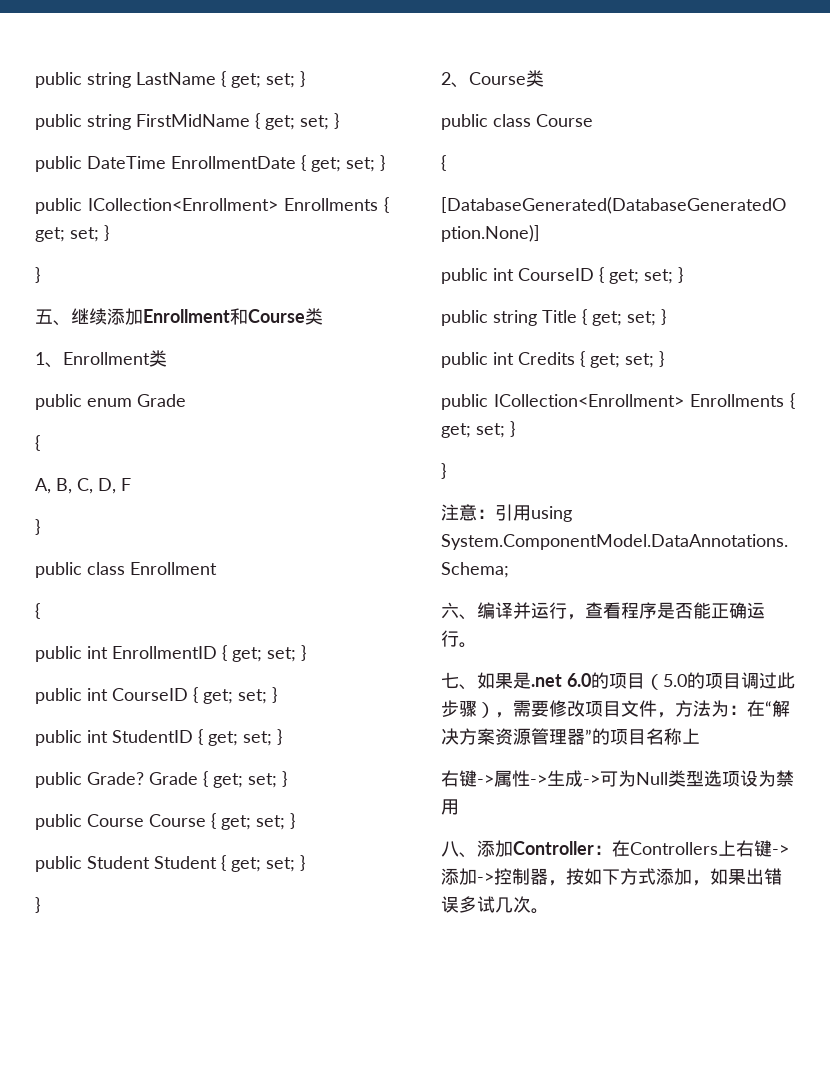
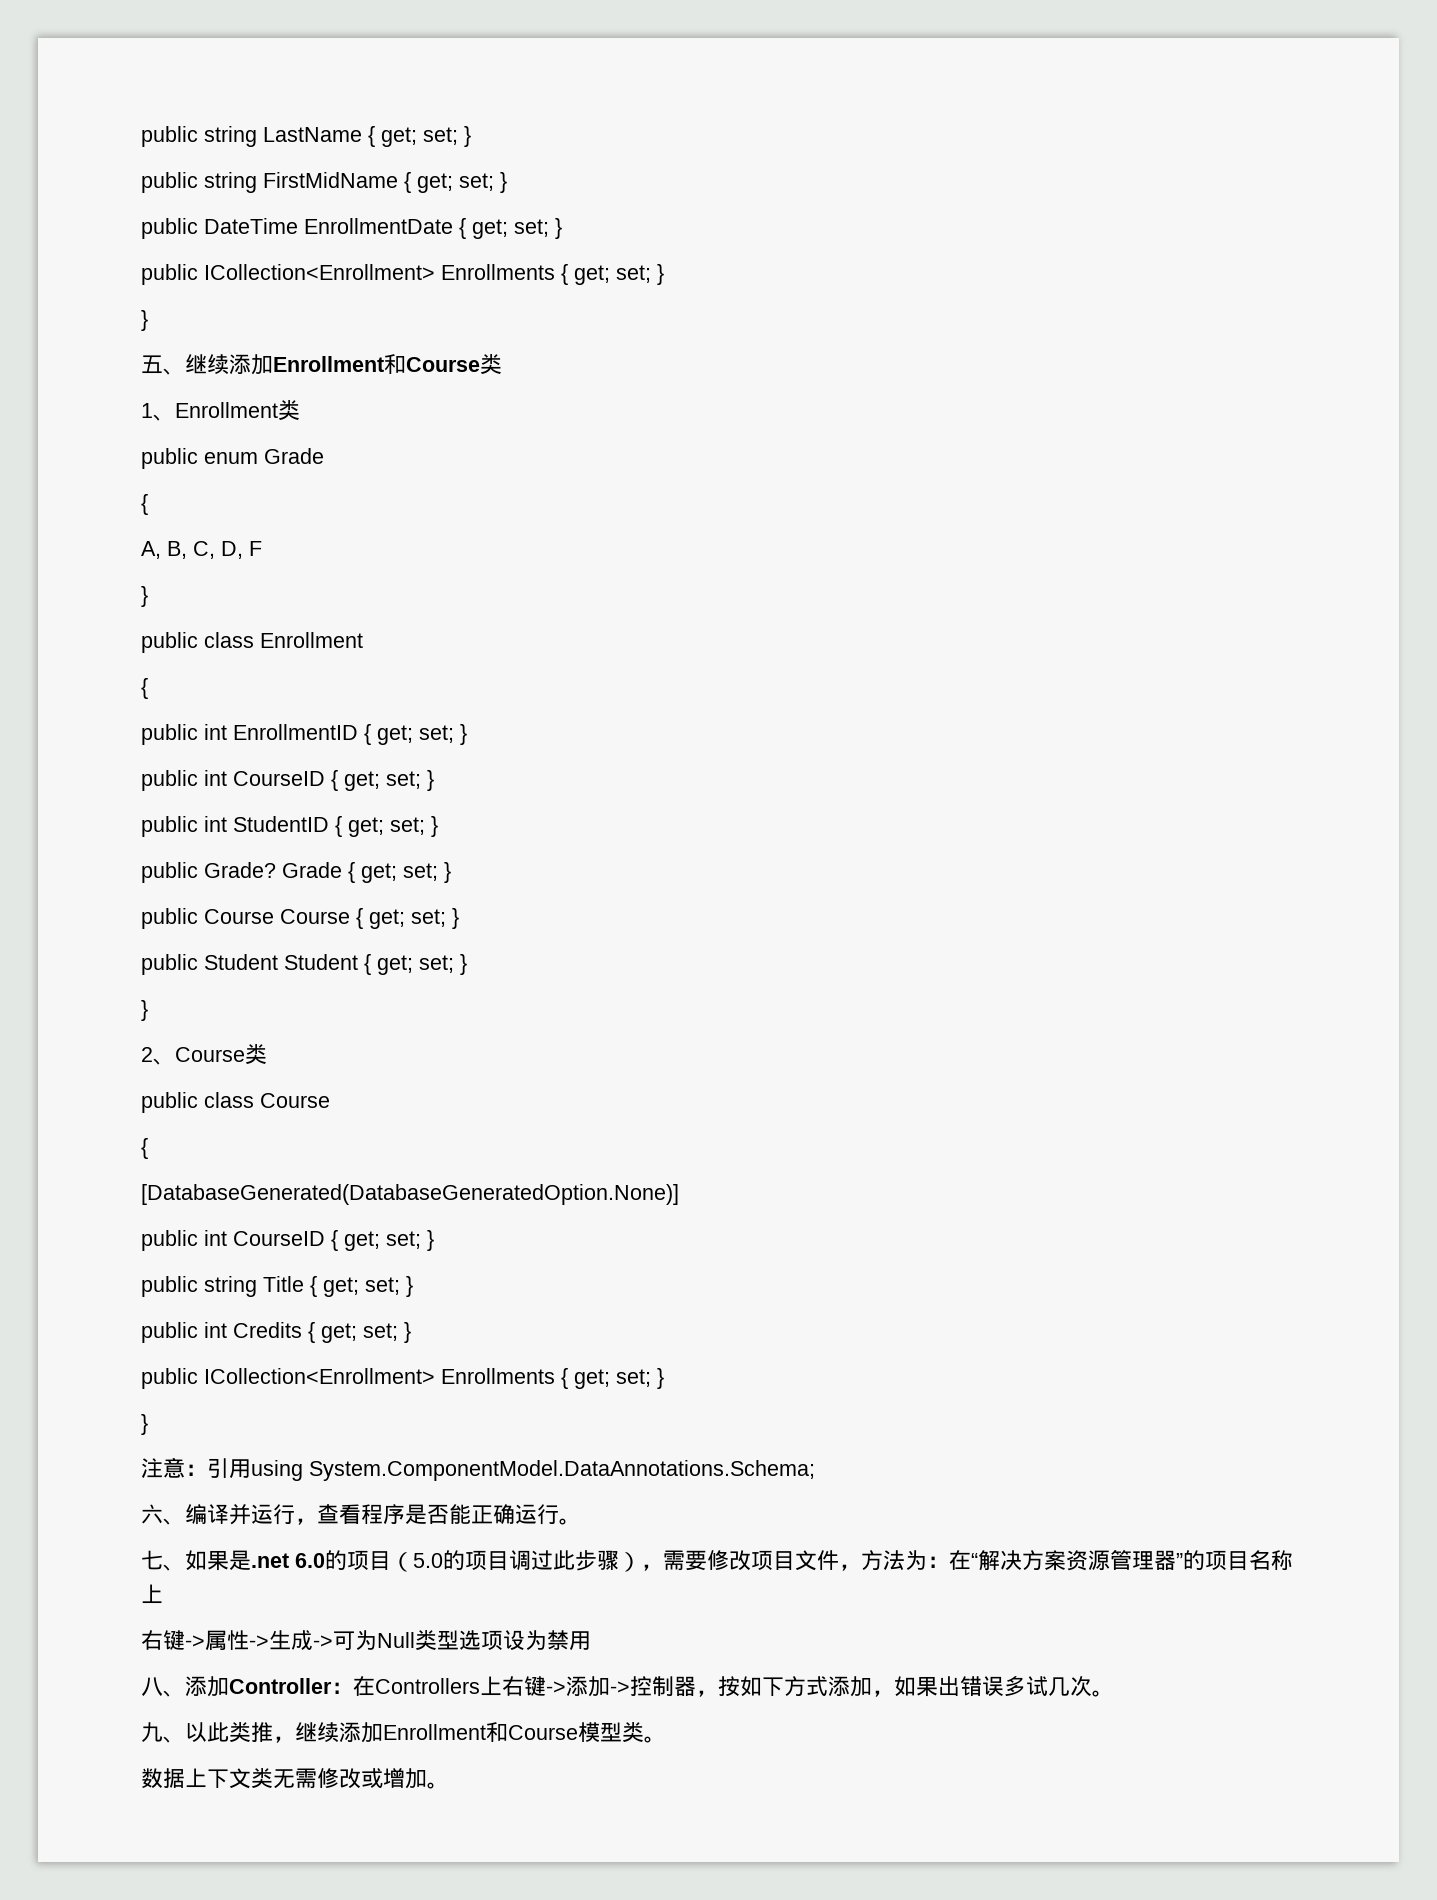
(549, 911) none -> [141,1722,666,1743] [141,1768,449,1789] // 九、以此类推，继续添加Enrollment和Course模型类。 // 数据上下文类无需修改或增加。

